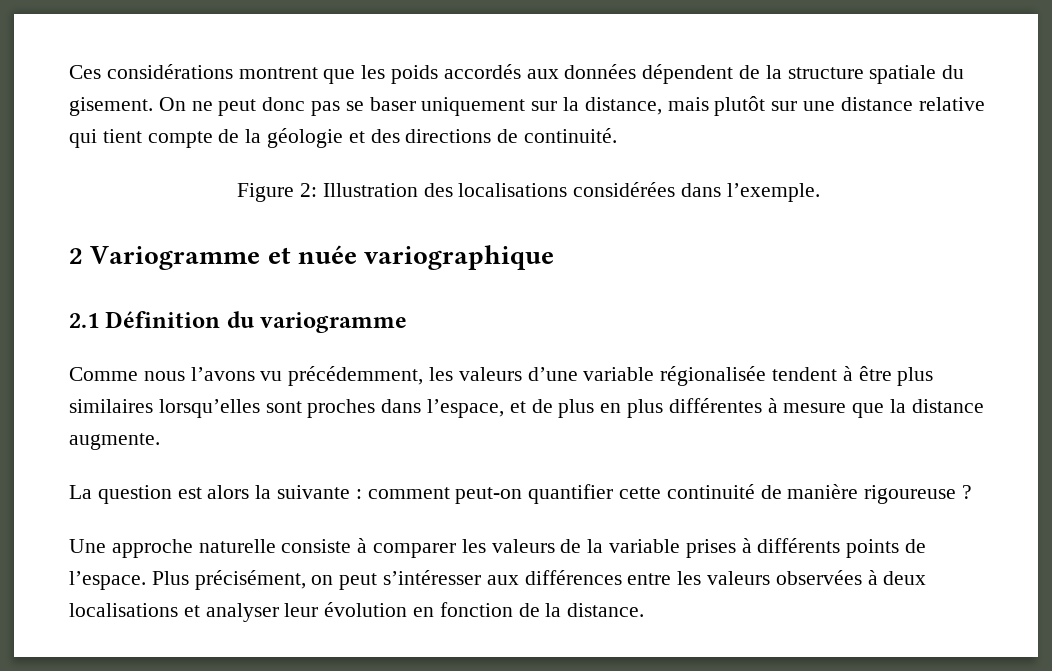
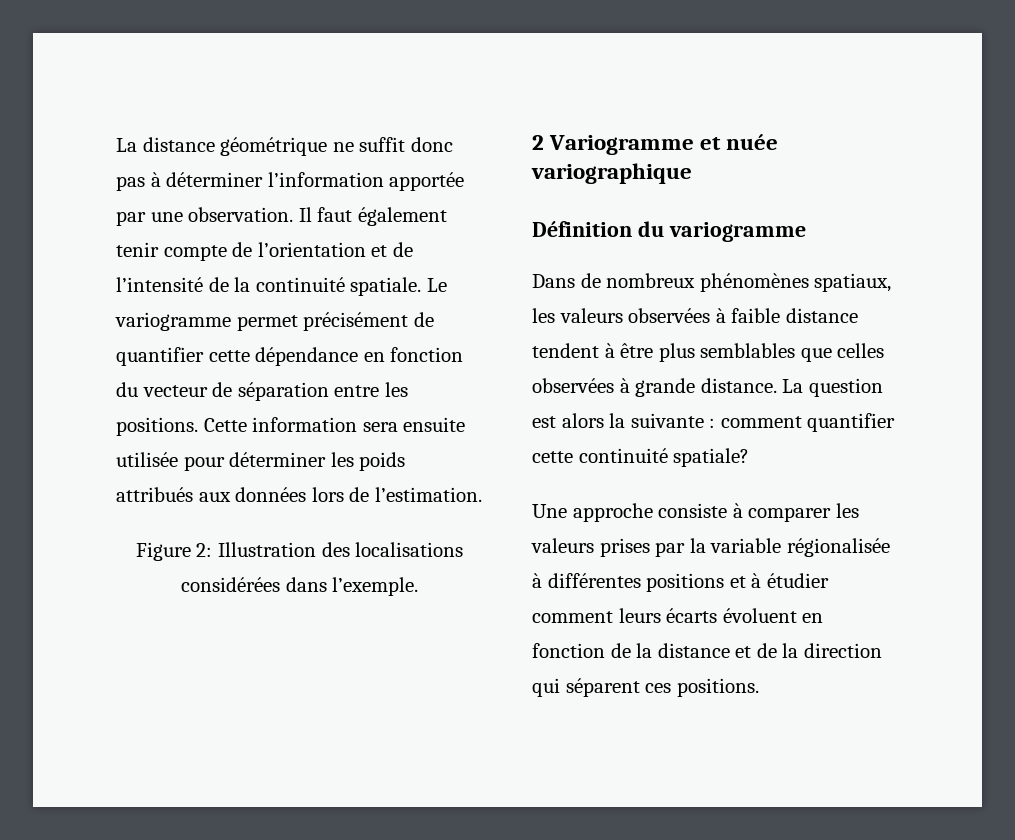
[69,64,356,84] Ces considérations montrent que -> [116,137,453,156] [116,172,465,191] [116,207,447,226] [116,242,413,261] [116,277,447,296] [115,312,434,331] [116,347,464,366] [116,382,408,401] [116,417,466,436] [116,452,327,471] La distance géométrique ne suffit donc pas à déterminer l’information apportée par une observation. Il faut également tenir compte de l’orientation et de l’intensité de la continuité spatiale. Le variogramme permet précisément de quantifier cette dépendance en fonction du vecteur de séparation entre les positions. Cette information sera ensuite utilisée pour déterminer
[443,64,521,79] accordés -> [116,487,193,502] attribués
[642,64,965,84] [69,96,985,116] [69,128,618,148] dépendent de la structure spatiale du gisement. On ne peut donc pas se baser uniquement sur la distance, mais plutôt sur une distance relative qui tient compte de la géologie et des directions de continuité. -> [311,487,482,502] lors de l’estimation.
[69,313,99,328] 2.1 -> (692, 173) none
[69,366,934,386] [69,398,984,418] [69,433,160,450] Comme nous l’avons vu précédemment, les valeurs d’une variable régionalisée tendent à être plus similaires lorsqu’elles sont proches dans l’espace, et de plus en plus différentes à mesure que la distance augmente. // -> [532,273,892,292] [532,308,858,323] [532,343,885,362] [532,378,777,397] Dans de nombreux phénomènes spatiaux, les valeurs observées à faible distance tendent à être plus semblables que celles observées à grande distance.
[455,487,523,504] peut-on -> (802, 422) none
[760,484,973,504] de manière rigoureuse ? -> [673,448,750,467] spatiale?
[198,539,276,553] naturelle -> (653, 512) none
[560,538,927,558] [69,570,927,590] [69,602,645,622] de la variable prises à différents points de l’espace. Plus précisément, on peut s’intéresser aux différences entre les valeurs observées à deux localisations et analyser leur évolution en fonction de la distance. -> [599,538,890,557] [532,573,829,592] [532,608,824,623] [532,643,882,658] [532,678,759,697] prises par la variable régionalisée à différentes positions et à étudier comment leurs écarts évoluent en fonction de la distance et de la direction qui séparent ces positions.

